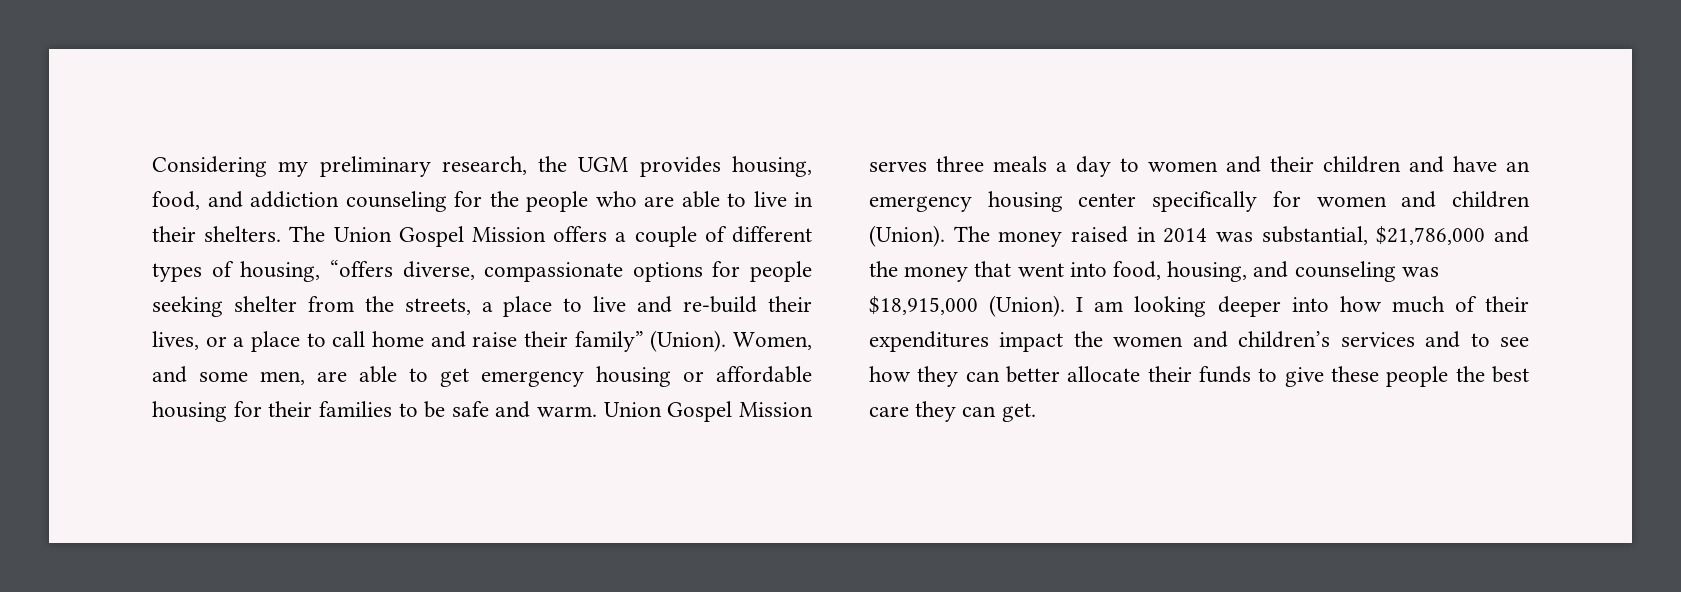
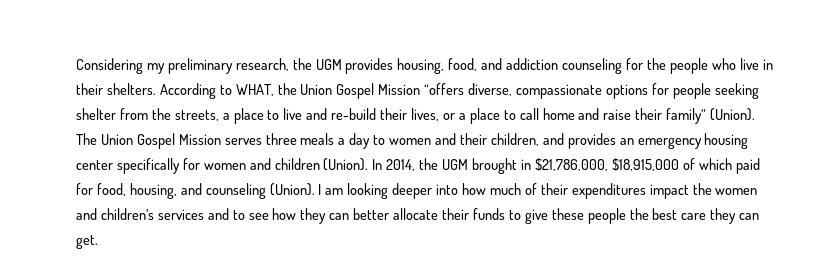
[644,191,746,208] are able to -> (736, 64) none
[289,226,812,247] [152,261,321,282] The Union Gospel Mission offers a couple of different types of housing, -> [159,83,421,99] According to WHAT, the Union Gospel Mission
[733,332,813,350] [152,366,812,387] [152,401,598,422] Women, and some men, are able to get emergency housing or affordable housing for their families to be safe and warm. -> [76,133,97,145] The
[1323,156,1497,173] children and have -> [490,133,616,149] children, and provides
[953,226,1529,247] [869,261,1107,282] The money raised in 2014 was substantial, $21,786,000 and the money that went into -> [372,158,760,174] [76,183,93,195] In 2014, the UGM brought in $21,786,000, $18,915,000 of which paid for
[1401,267,1439,277] [869,296,978,315] was $18,915,000 -> (266, 191) none

